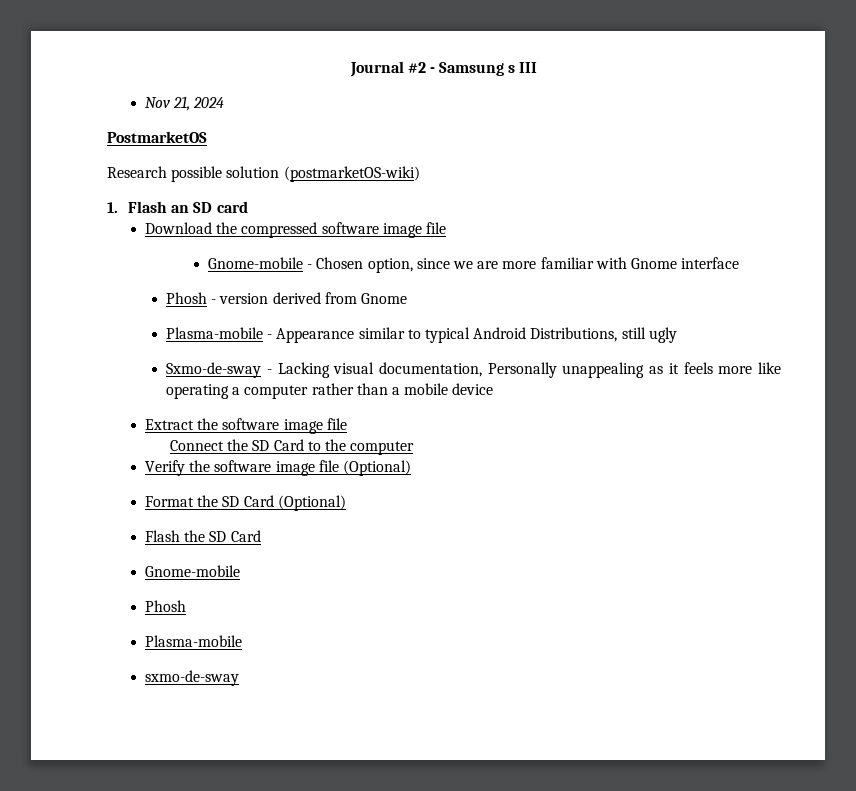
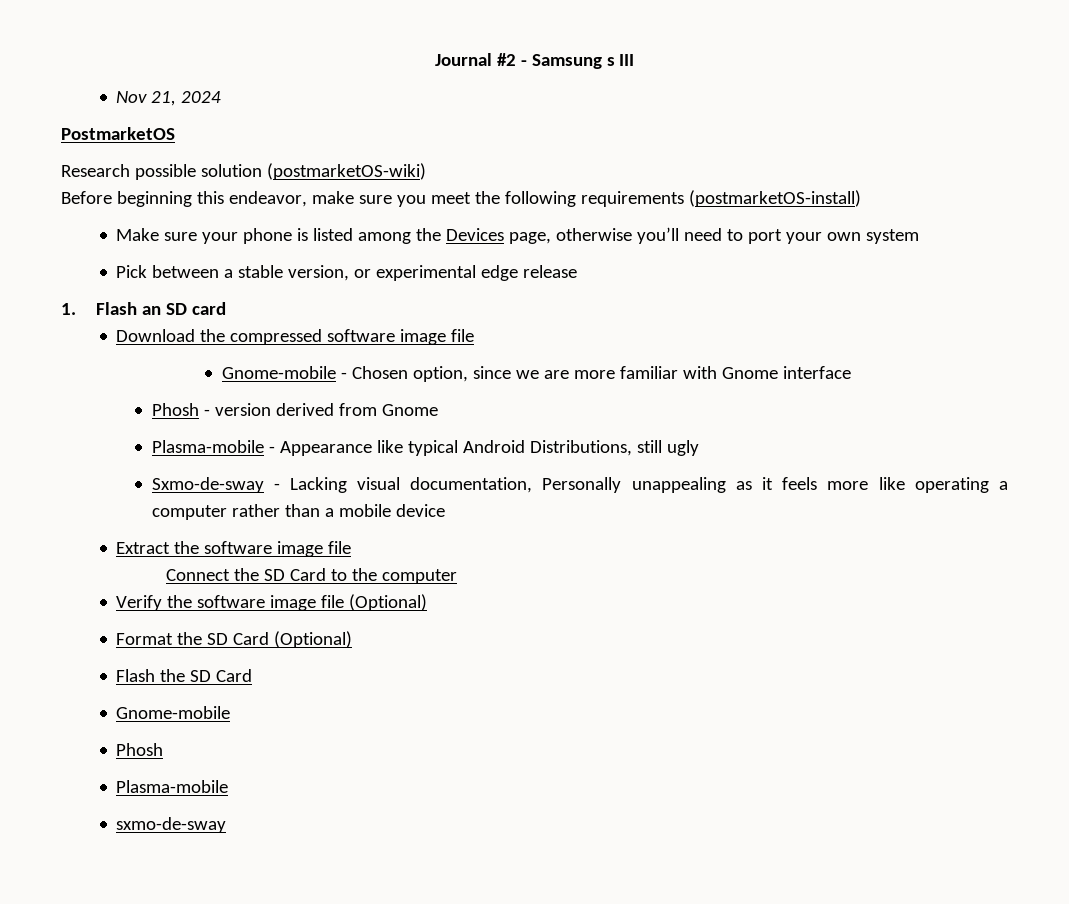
(420, 174) none -> [61,190,861,207] [116,227,920,244] [116,265,578,281] // Before beginning this endeavor, make sure you meet the following requirements (postmarketOS-install) // Make sure your phone is listed among the Devices page, otherwise you’ll need to port your own system // Pick between a stable version, or experimental edge release
[358,327,421,339] similar to -> [376,440,403,453] like

